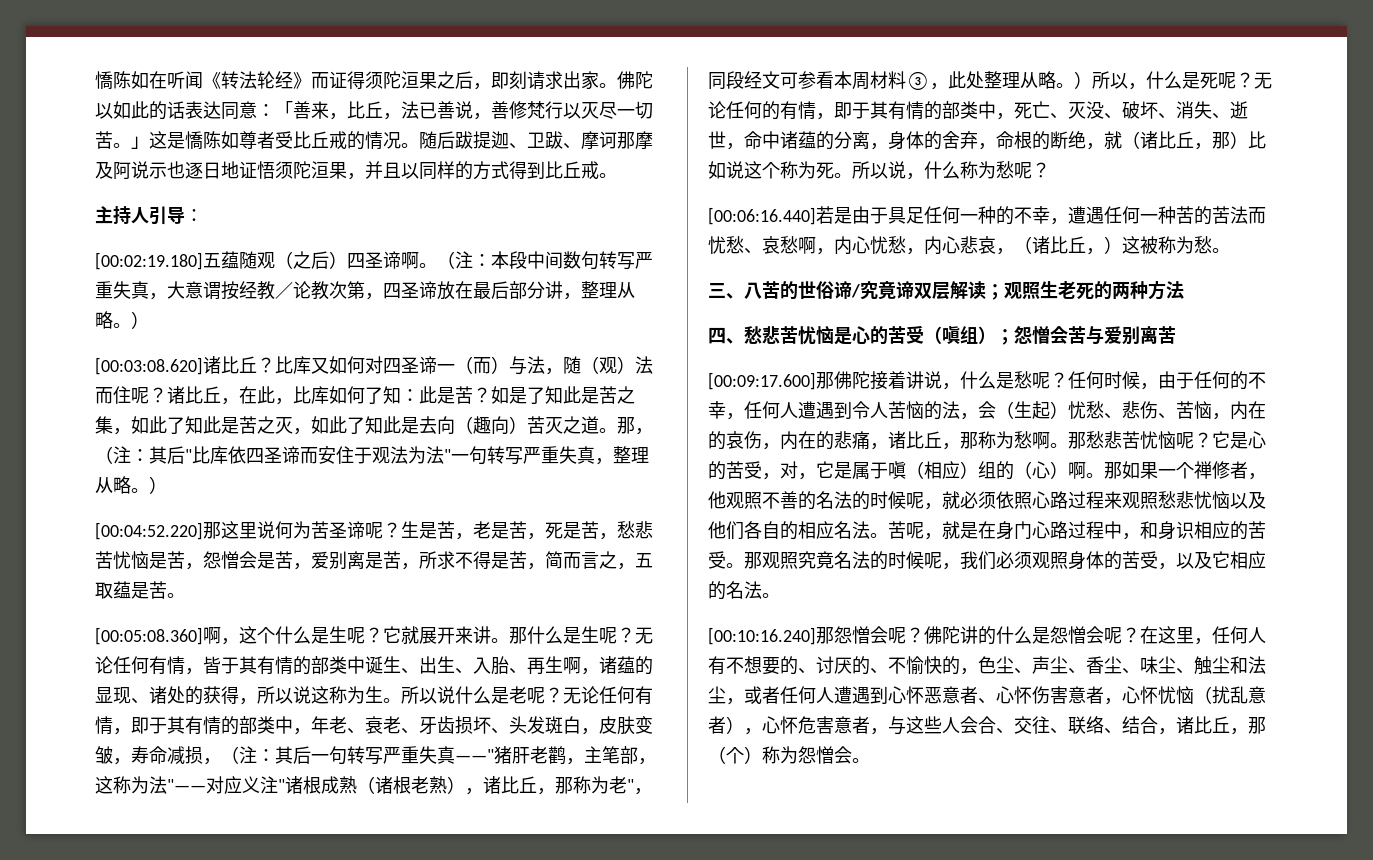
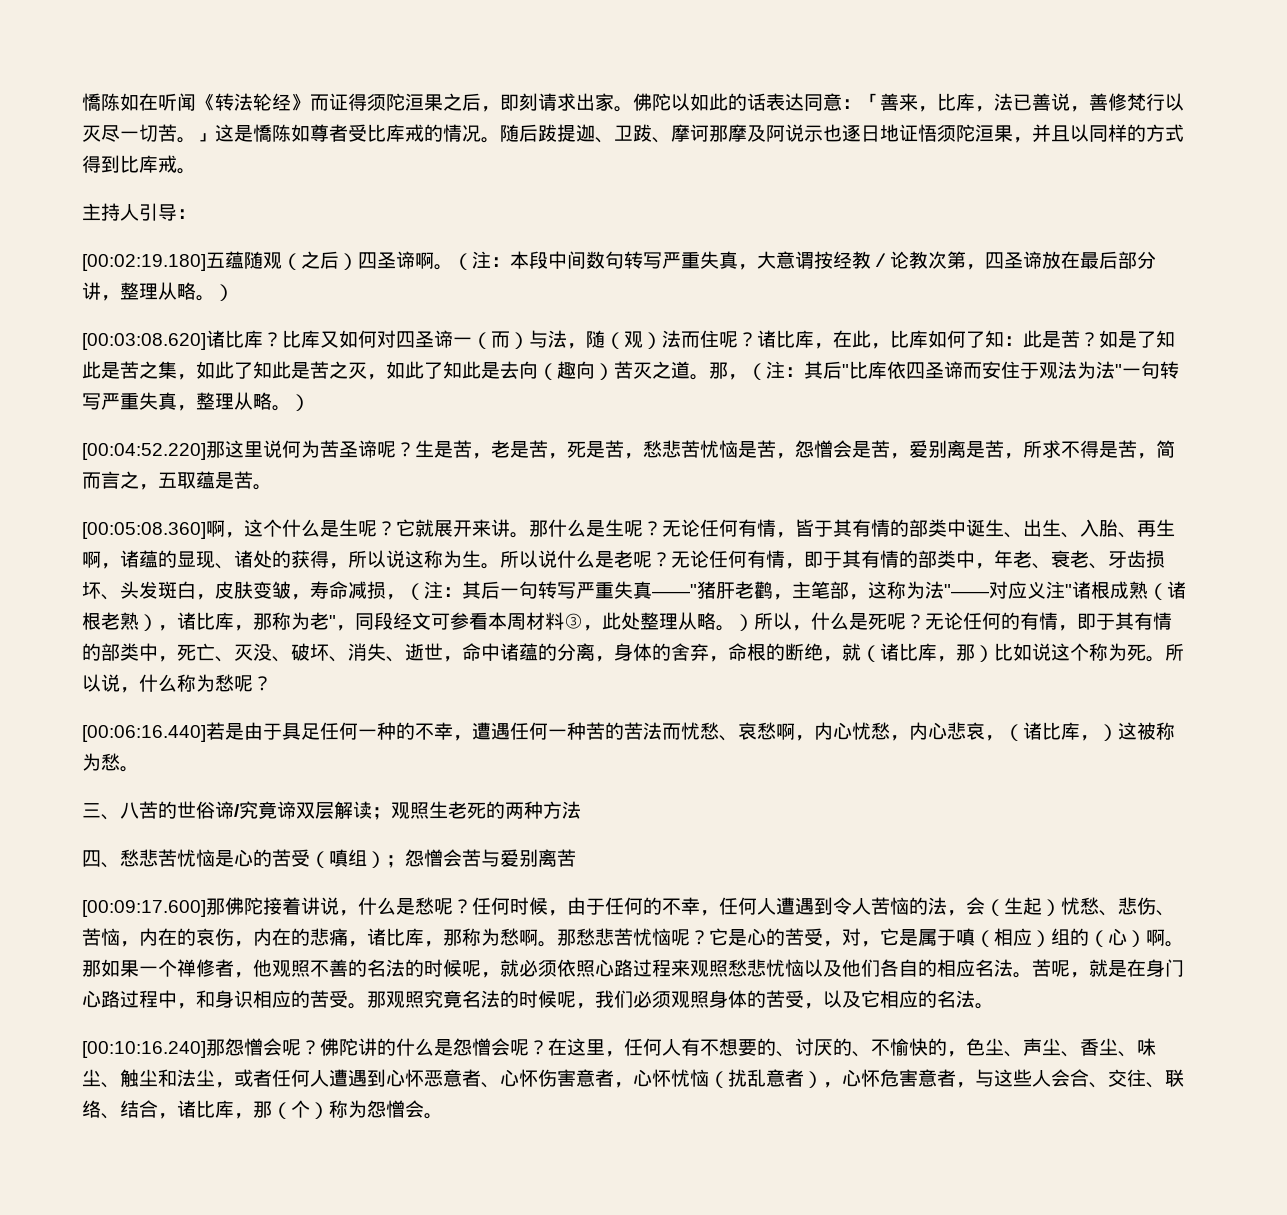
[365,101,383,118] 丘 -> [956,93,975,111] 库
[311,131,329,148] 丘 -> [386,124,405,142] 库
[563,161,581,178] 丘 -> [139,155,158,173] 库
[239,356,257,373] 丘 -> [244,330,263,348] 库
[203,386,221,403] 丘 -> [795,330,814,348] 库
[519,776,537,793] 丘 -> [215,612,234,630] 库
[1176,131,1194,148] 丘 -> [918,643,937,661] 库
[1068,236,1086,253] 丘 -> [1061,722,1080,740] 库
[924,431,942,448] 丘 -> [405,928,424,946] 库
[1212,716,1230,733] 丘 -> [215,1100,234,1118] 库

